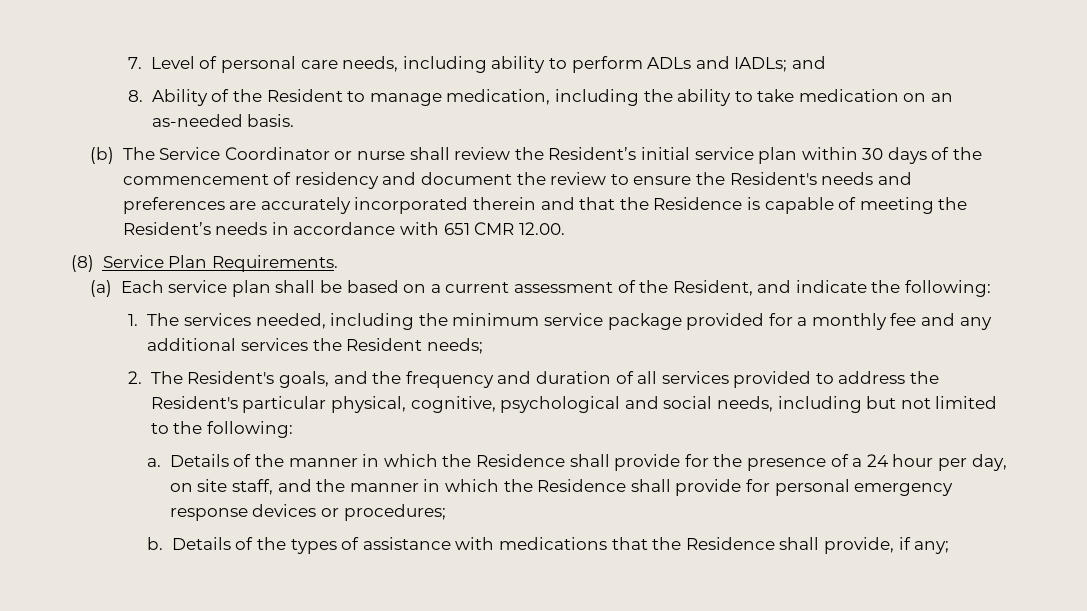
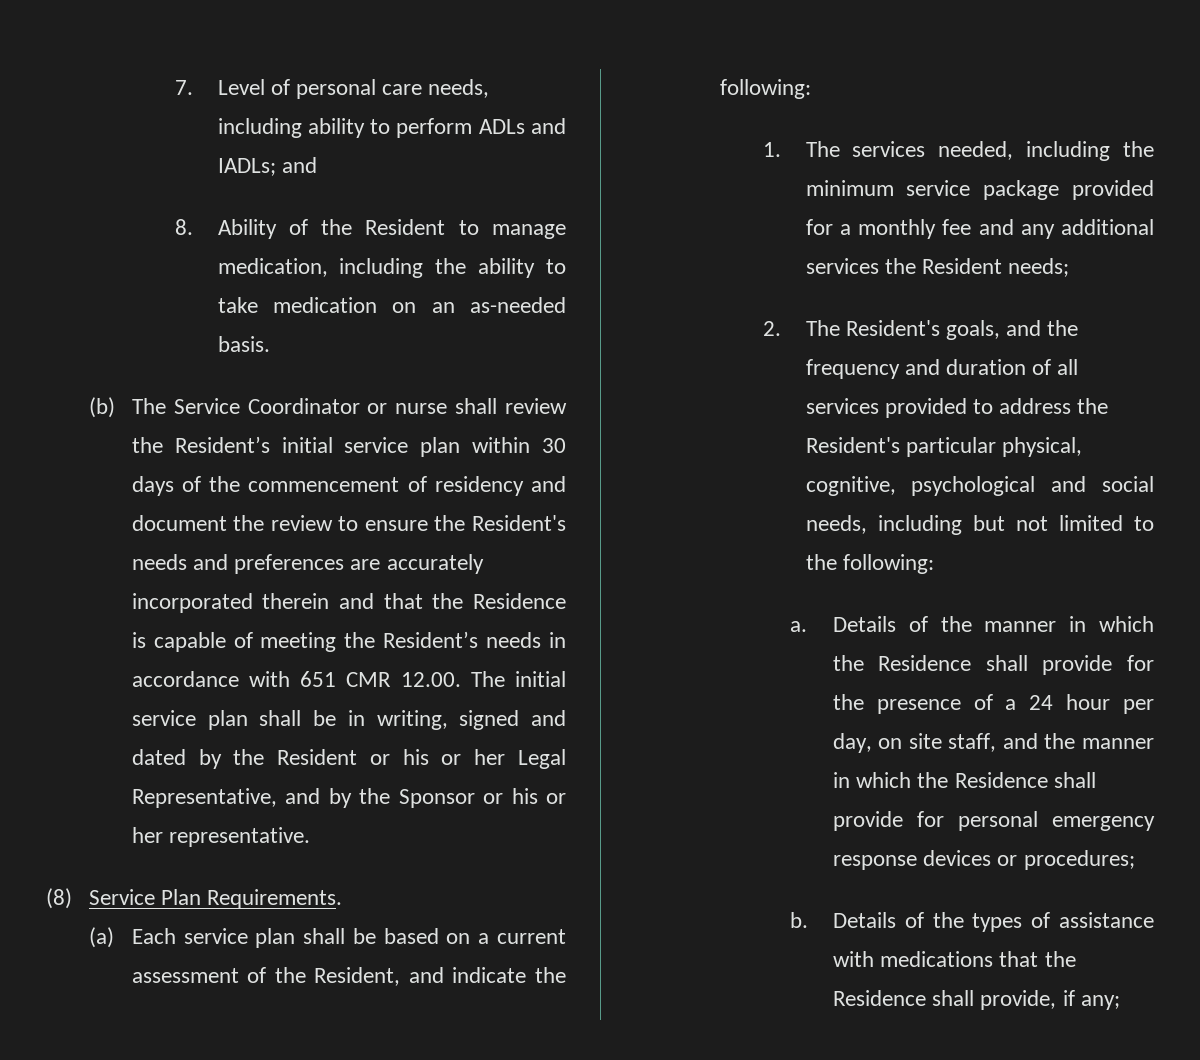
(565, 228) none -> [470,671,566,687] [131,710,566,730] [131,749,567,769] [131,788,566,808] [131,827,310,847] The initial service plan shall be in writing, signed and dated by the Resident or his or her Legal Representative, and by the Sponsor or his or her representative.

